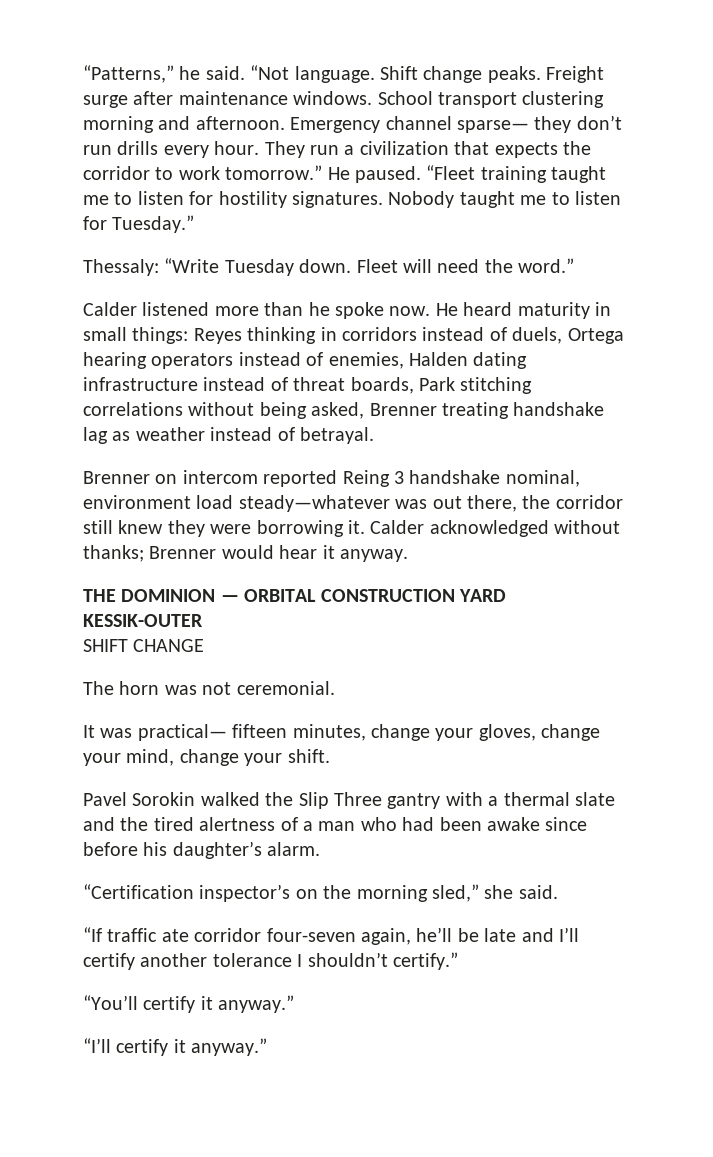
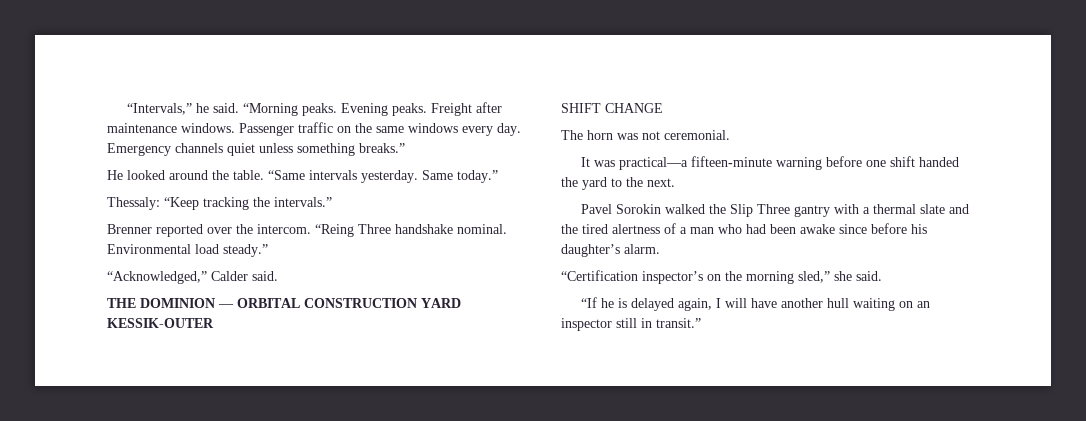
[83,65,174,83] “Patterns,” -> [126,103,192,115] “Intervals,”
[250,65,483,83] “Not language. Shift change -> [242,103,388,116] “Morning peaks. Evening
[83,95,128,108] surge -> (472, 109) none
[377,91,605,108] [83,115,622,133] [83,141,591,158] [83,165,607,183] [83,191,621,208] [83,215,195,233] [83,258,575,276] [83,302,611,319] [83,327,624,344] [83,352,528,369] [83,377,533,394] [83,402,605,419] [83,427,374,444] [83,470,580,487] [83,495,623,512] [83,520,621,537] [83,545,408,562] School transport clustering morning and afternoon. Emergency channel sparse— they don’t run drills every hour. They run a civilization that expects the corridor to work tomorrow.” He paused. “Fleet training taught me to listen for hostility signatures. Nobody taught me to listen for Tuesday.” // Thessaly: “Write Tuesday down. Fleet will need the word.” // Calder listened more than he spoke now. He heard maturity in small things: Reyes thinking in corridors instead of duels, Ortega hearing operators instead of enemies, Halden dating infrastructure instead of threat boards, Park stitching correlations without being asked, Brenner treating handshake lag as weather instead of betrayal. // Brenner on intercom reported Reing 3 handshake nominal, environment load steady—whatever was out there, the corridor still knew they were borrowing it. Calder acknowledged without thanks; Brenner would hear it anyway. -> [239,122,521,136] [107,143,405,156] [107,170,498,183] [107,197,332,210] [107,224,507,237] [107,244,268,257] [107,271,278,284] Passenger traffic on the same windows every day. Emergency channels quiet unless something breaks.” // He looked around the table. “Same intervals yesterday. Same today.” // Thessaly: “Keep tracking the intervals.” // Brenner reported over the intercom. “Reing Three handshake nominal. Environmental load steady.” // “Acknowledged,” Calder said.
[137,724,601,741] [83,749,330,766] practical— fifteen minutes, change your gloves, change your mind, change your shift. -> [618,156,959,170] [561,177,675,190] practical—a fifteen-minute warning before one shift handed the yard to the next.
[107,927,579,945] [83,952,458,970] [83,995,295,1013] [83,1038,268,1056] traffic ate corridor four-seven again, he’ll be late and I’ll certify another tolerance I shouldn’t certify.” // “You’ll certify it anyway.” // “I’ll certify it anyway.” -> [600,298,930,311] [561,318,701,331] he is delayed again, I will have another hull waiting on an inspector still in transit.”

